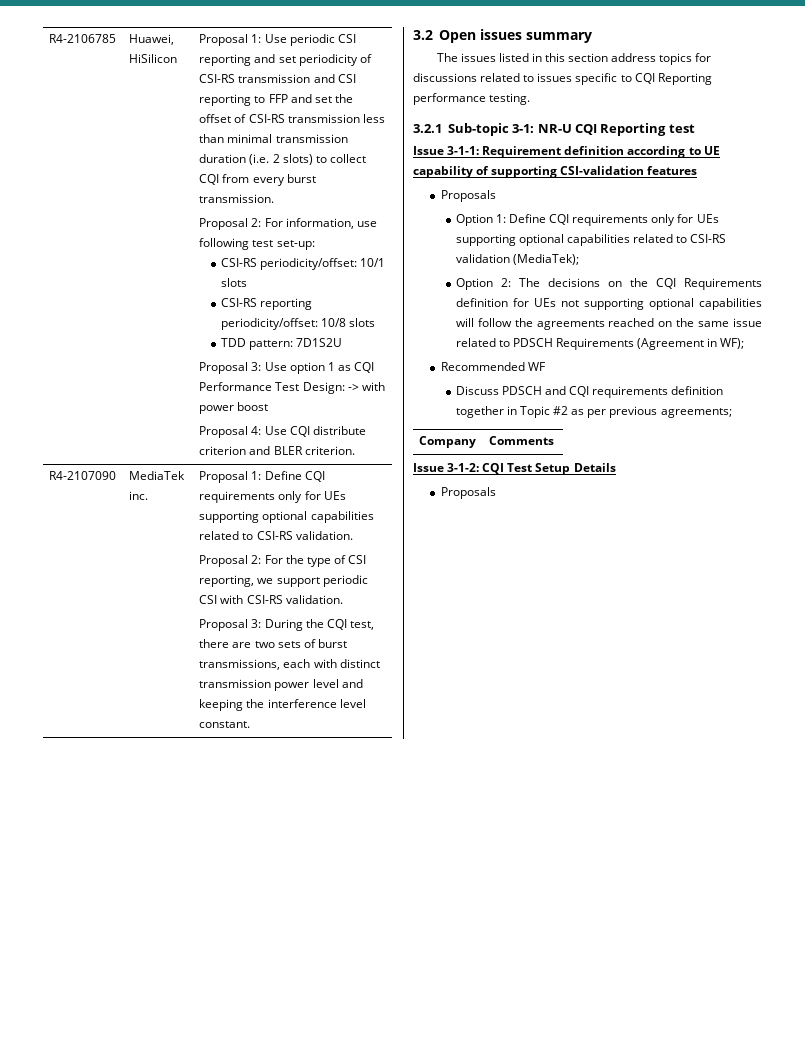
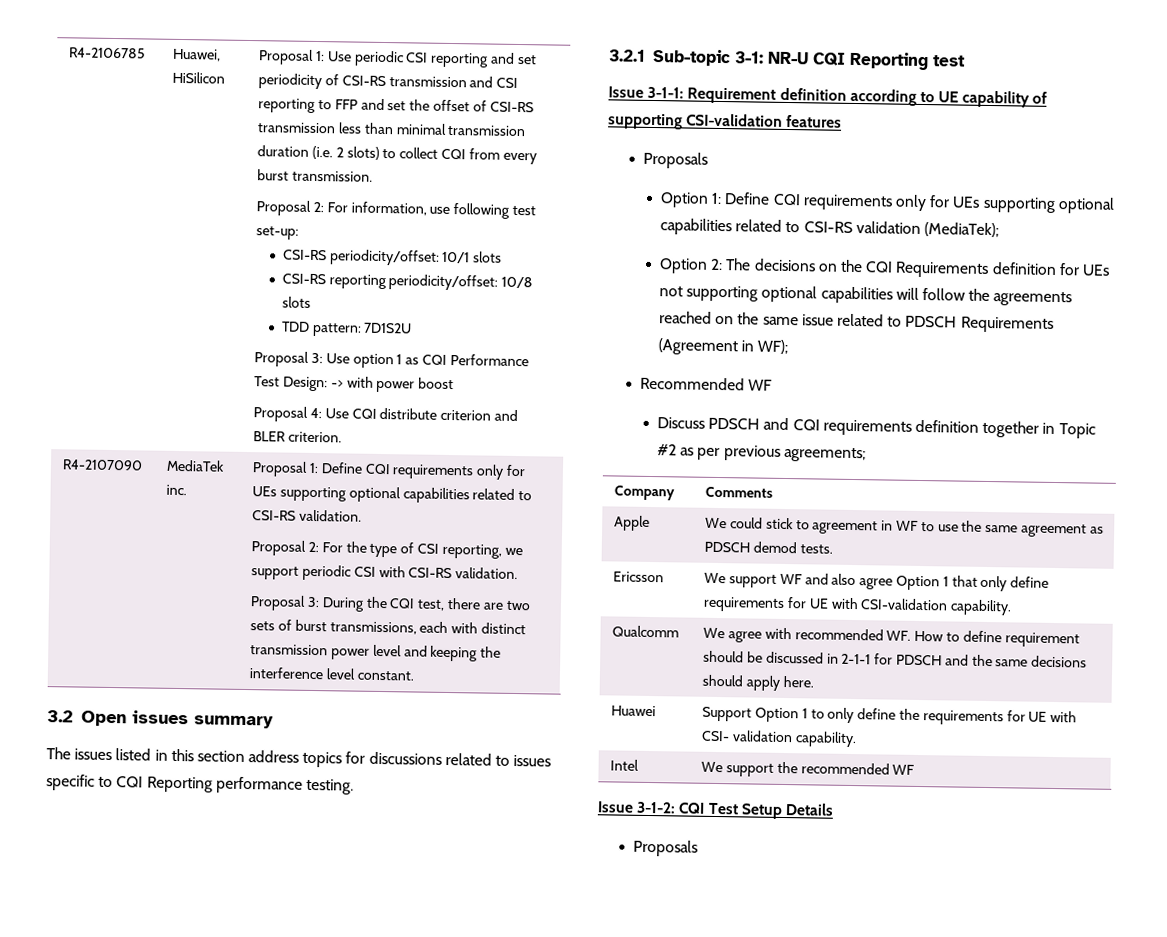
(555, 440) none -> [614,515,651,531] [705,517,1104,538] [704,541,833,554] [613,571,665,583] [704,572,1050,592] [703,596,1013,616] [612,625,680,638] [703,627,1080,648] [703,650,1088,668] [702,674,814,691] [611,705,657,717] [702,706,1078,726] [701,730,857,748] [610,759,640,771] [701,761,916,777] // Apple | We could stick to agreement in WF to use the same agreement as PDSCH demod tests. // Ericsson | We support WF and also agree Option 1 that only define requirements for UE with CSI-validation capability. // Qualcomm | We agree with recommended WF. How to define requirement should be discussed in 2-1-1 for PDSCH and the same decisions should apply here. // Huawei | Support Option 1 to only define the requirements for UE with CSI- validation capability. // Intel | We support the recommended WF

